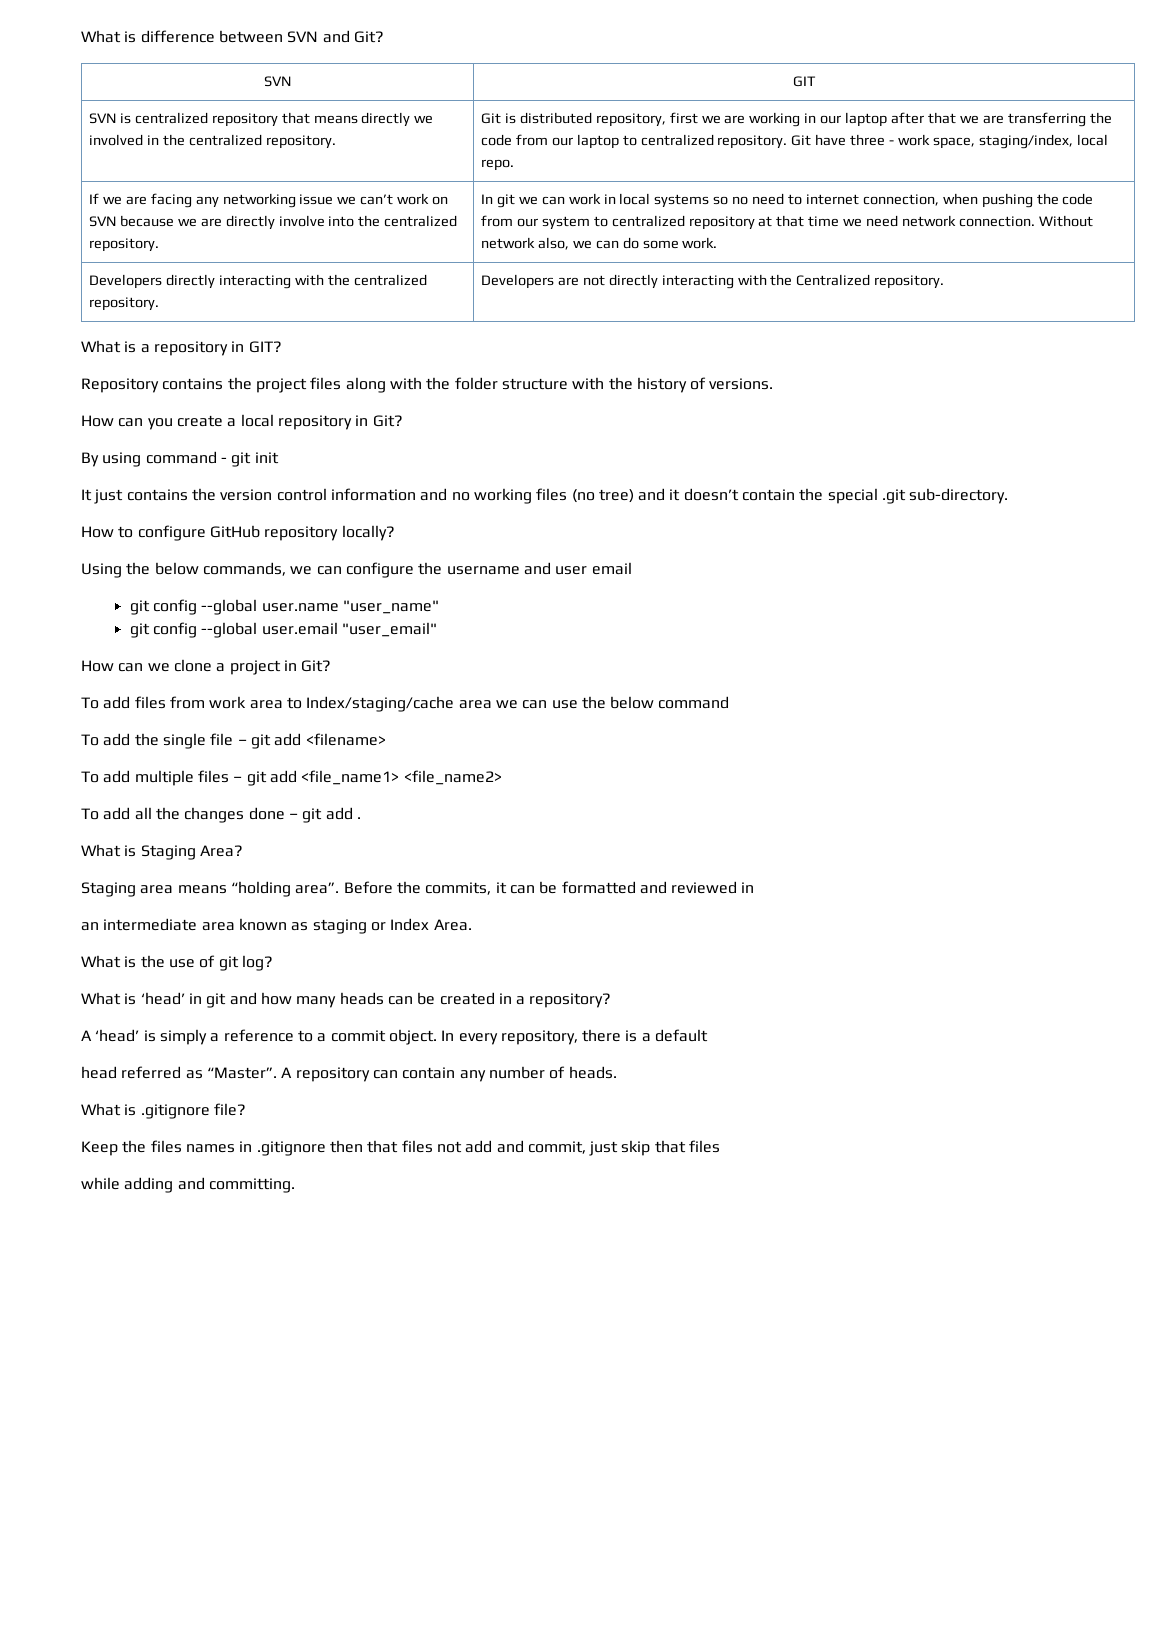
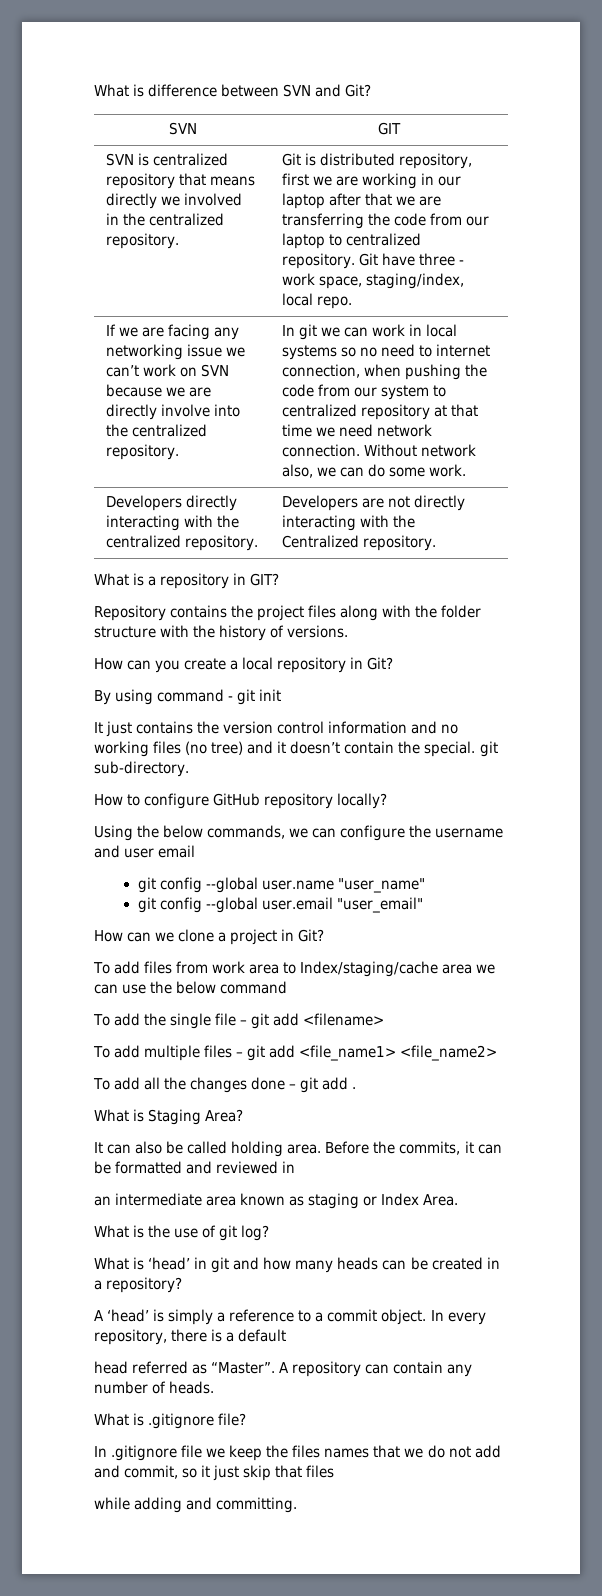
[827,488,907,504] special .git -> [424,741,498,757] special. git
[81,881,340,897] Staging area means “holding area”. -> [94,1141,322,1157] It can also be called holding area.
[81,1140,433,1156] Keep the files names in .gitignore then that files -> [94,1445,445,1461] In .gitignore file we keep the files names that we do
(586, 1147) none -> [182,1465,211,1478] so it

